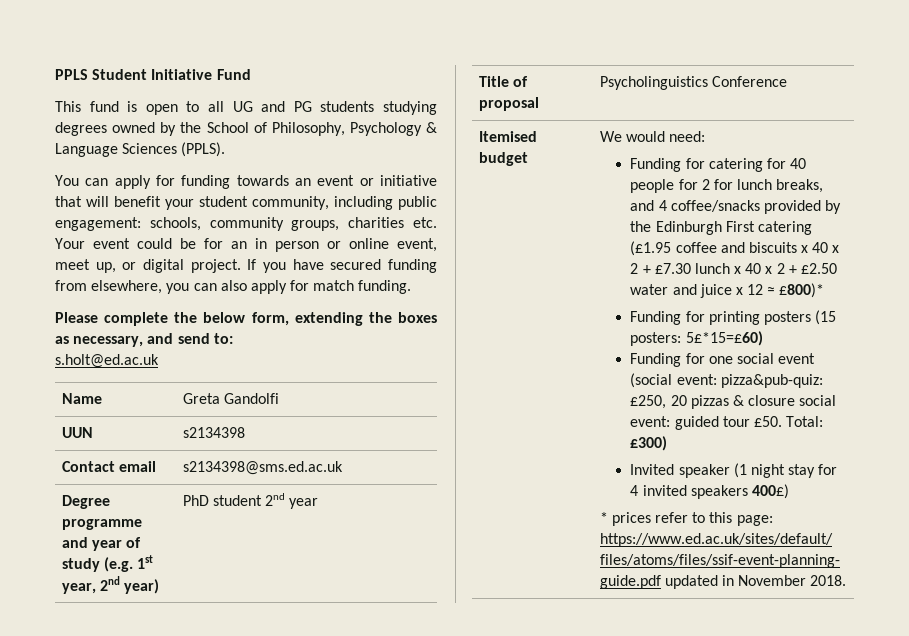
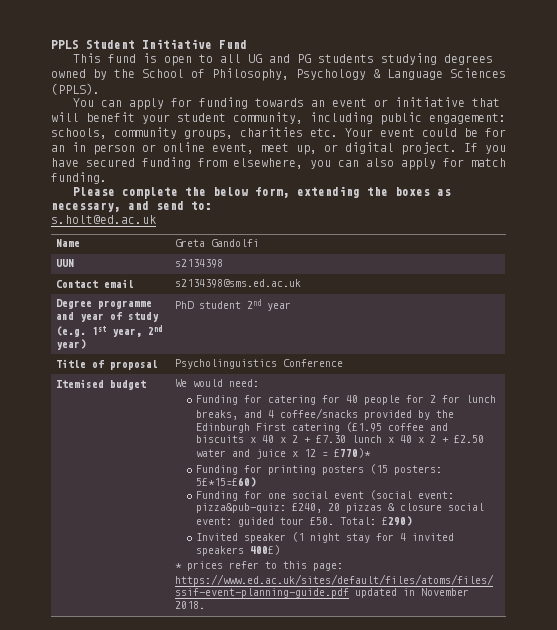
[767,283,825,298] ≈ £800)* -> [321,448,371,458] = £770)*
[630,395,667,409] £250, -> [291,503,322,513] £240,
[630,436,668,451] £300) -> [381,516,412,526] £290)

